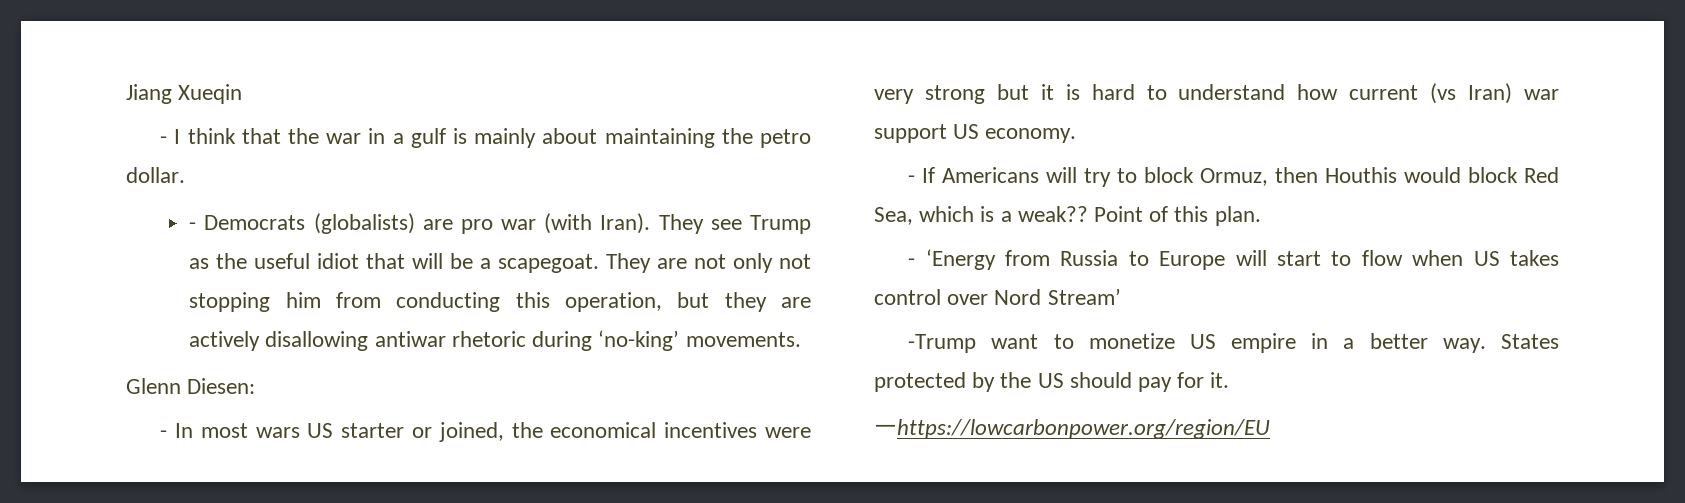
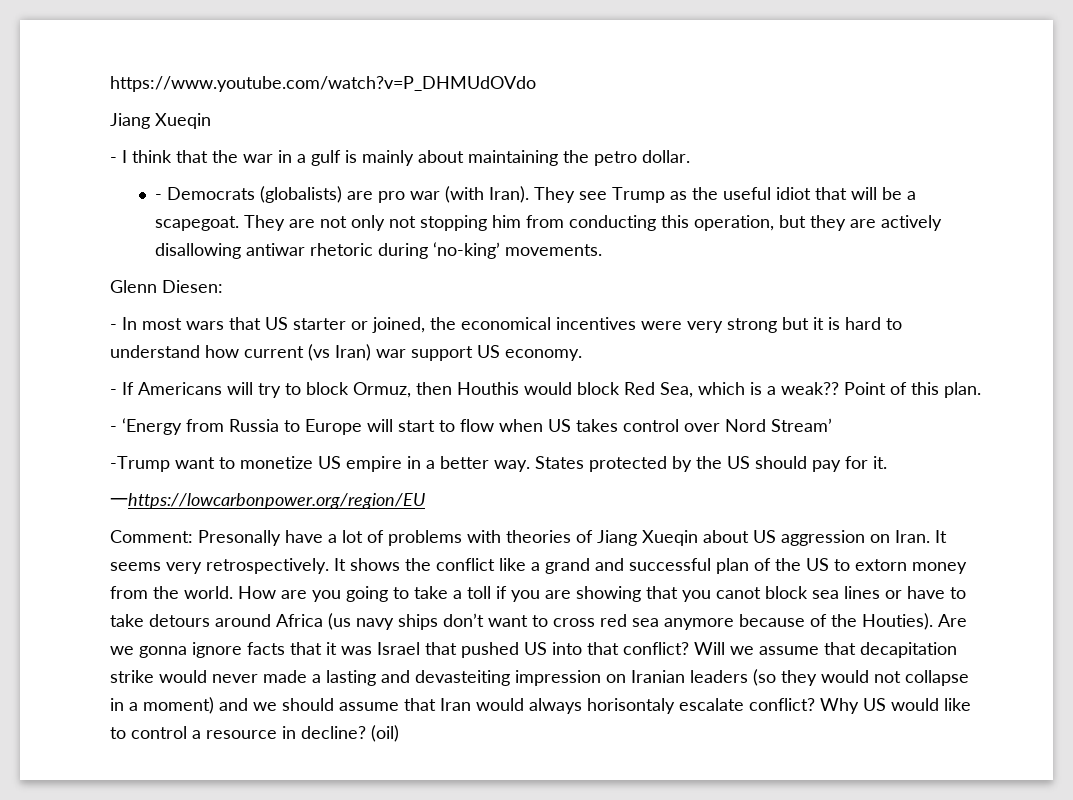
(126, 94) none -> [110,76,536,92] https://www.youtube.com/watch?v=P_DHMUdOVdo //
(300, 432) none -> [229,317,261,330] that
(1270, 429) none -> [110,530,947,546] [110,558,967,574] [110,586,966,602] [110,613,967,630] [110,642,957,658] [110,669,969,686] [110,697,971,714] [110,725,399,742] // Comment: Presonally have a lot of problems with theories of Jiang Xueqin about US aggression on Iran. It seems very retrospectively. It shows the conflict like a grand and successful plan of the US to extorn money from the world. How are you going to take a toll if you are showing that you canot block sea lines or have to take detours around Africa (us navy ships don’t want to cross red sea anymore because of the Houties). Are we gonna ignore facts that it was Israel that pushed US into that conflict? Will we assume that decapitation strike would never made a lasting and devasteiting impression on Iranian leaders (so they would not collapse in a moment) and we should assume that Iran would always horisontaly escalate conflict? Why US would like to control a resource in decline? (oil)

